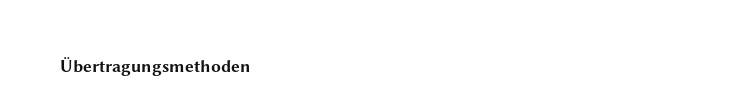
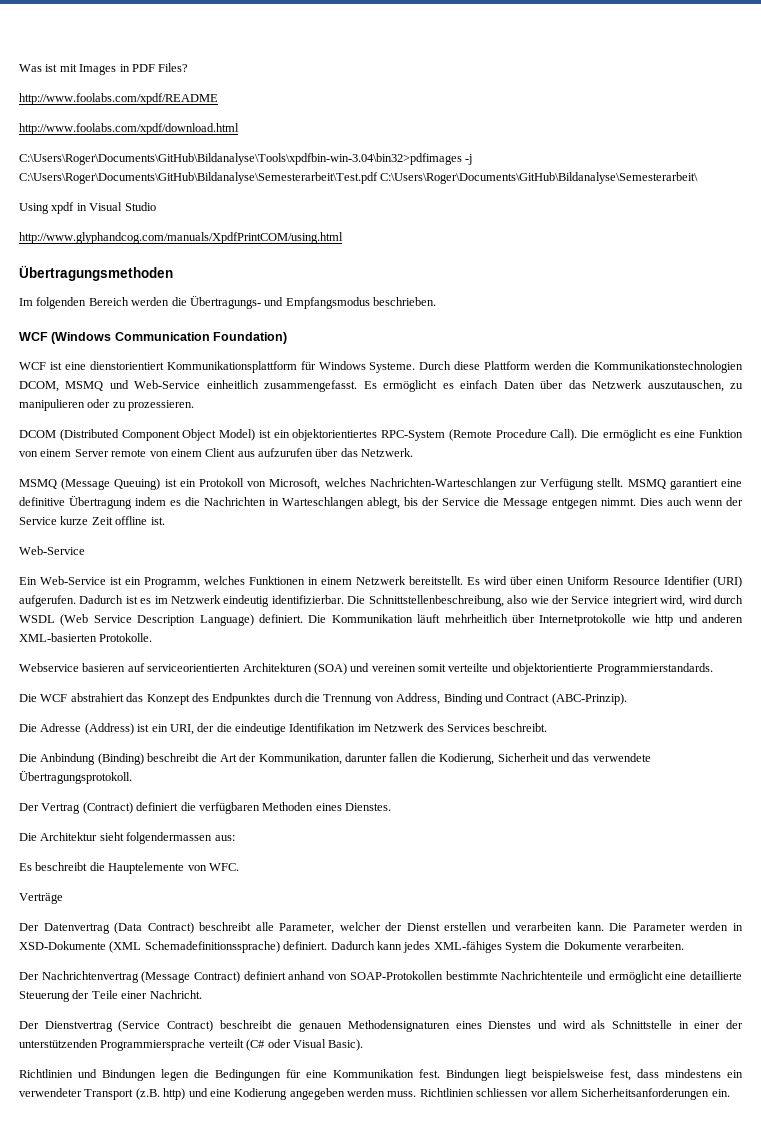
[60,57,251,76] Übertragungsmethoden -> [19,63,189,75] [19,93,218,105] [19,123,239,135] [19,153,473,165] [19,172,699,184] [19,202,156,214] [19,232,343,244] [19,265,173,281] [19,296,436,309] [19,332,288,344] [19,361,743,373] [19,380,743,392] [19,399,195,411] [19,429,743,441] [19,448,414,457] [19,478,743,490] [19,496,743,509] [19,516,165,525] [19,546,85,555] [19,576,742,588] [19,595,743,607] [19,614,743,626] [19,633,153,642] [19,663,713,675] [19,693,627,705] [19,723,548,735] [19,753,651,765] [19,771,132,784] [19,802,391,814] [19,832,235,844] [19,862,239,874] [19,893,63,904] [19,922,743,934] [19,941,685,953] [19,971,742,983] [19,990,202,1002] [19,1020,743,1032] [19,1039,364,1051] [19,1069,743,1081] [19,1088,730,1100] Was ist mit Images in PDF Files? // http://www.foolabs.com/xpdf/README // http://www.foolabs.com/xpdf/download.html // C:\Users\Roger\Documents\GitHub\Bildanalyse\Tools\xpdfbin-win-3.04\bin32>pdfimages -j C:\Users\Roger\Documents\GitHub\Bildanalyse\Semesterarbeit\Test.pdf C:\Users\Roger\Documents\GitHub\Bildanalyse\Semesterarbeit\ // Using xpdf in Visual Studio // http://www.glyphandcog.com/manuals/XpdfPrintCOM/using.html // Übertragungsmethoden // Im folgenden Bereich werden die Übertragungs- und Empfangsmodus beschrieben. // WCF (Windows Communication Foundation) // WCF ist eine dienstorientiert Kommunikationsplattform für Windows Systeme. Durch diese Plattform werden die Kommunikationstechnologien DCOM, MSMQ und Web-Service einheitlich zusammengefasst. Es ermöglicht es einfach Daten über das Netzwerk auszutauschen, zu manipulieren oder zu prozessieren. // DCOM (Distributed Component Object Model) ist ein objektorientiertes RPC-System (Remote Procedure Call). Die ermöglicht es eine Funktion von einem Server remote von einem Client aus aufzurufen über das Netzwerk. // MSMQ (Message Queuing) ist ein Protokoll von Microsoft, welches Nachrichten-Warteschlangen zur Verfügung stellt. MSMQ garantiert eine definitive Übertragung indem es die Nachrichten in Warteschlangen ablegt, bis der Service die Message entgegen nimmt. Dies auch wenn der Service kurze Zeit offline ist. // Web-Service // Ein Web-Service ist ein Programm, welches Funktionen in einem Netzwerk bereitstellt. Es wird über einen Uniform Resource Identifier (URI) aufgerufen. Dadurch ist es im Netzwerk eindeutig identifizierbar. Die Schnittstellenbeschreibung, also wie der Service integriert wird, wird durch WSDL (Web Service Description Language) definiert. Die Kommunikation läuft mehrheitlich über Internetprotokolle wie http und anderen XML-basierten Protokolle. // Webservice basieren auf serviceorientierten Architekturen (SOA) und vereinen somit verteilte und objektorientierte Programmierstandards. // Die WCF abstrahiert das Konzept des Endpunktes durch die Trennung von Address, Binding und Contract (ABC-Prinzip). // Die Adresse (Address) ist ein URI, der die eindeutige Identifikation im Netzwerk des Services beschreibt. // Die Anbindung (Binding) beschreibt die Art der Kommunikation, darunter fallen die Kodierung, Sicherheit und das verwendete Übertragungsprotokoll. // Der Vertrag (Contract) definiert die verfügbaren Methoden eines Dienstes. // Die Architektur sieht folgendermassen aus: // Es beschreibt die Hauptelemente von WFC. // Verträge // Der Datenvertrag (Data Contract) beschreibt alle Parameter, welcher der Dienst erstellen und verarbeiten kann. Die Parameter werden in XSD-Dokumente (XML Schemadefinitionssprache) definiert. Dadurch kann jedes XML-fähiges System die Dokumente verarbeiten. // Der Nachrichtenvertrag (Message Contract) definiert anhand von SOAP-Protokollen bestimmte Nachrichtenteile und ermöglicht eine detaillierte Steuerung der Teile einer Nachricht. // Der Dienstvertrag (Service Contract) beschreibt die genauen Methodensignaturen eines Dienstes und wird als Schnittstelle in einer der unterstützenden Programmiersprache verteilt (C# oder Visual Basic). // Richtlinien und Bindungen legen die Bedingungen für eine Kommunikation fest. Bindungen liegt beispielsweise fest, dass mindestens ein verwendeter Transport (z.B. http) und eine Kodierung angegeben werden muss. Richtlinien schliessen vor allem Sicherheitsanforderungen ein.

